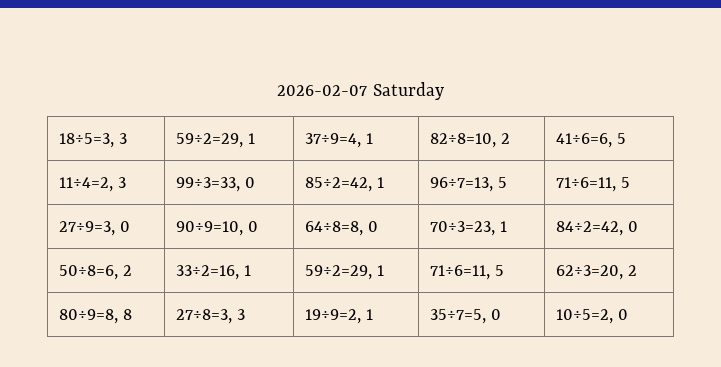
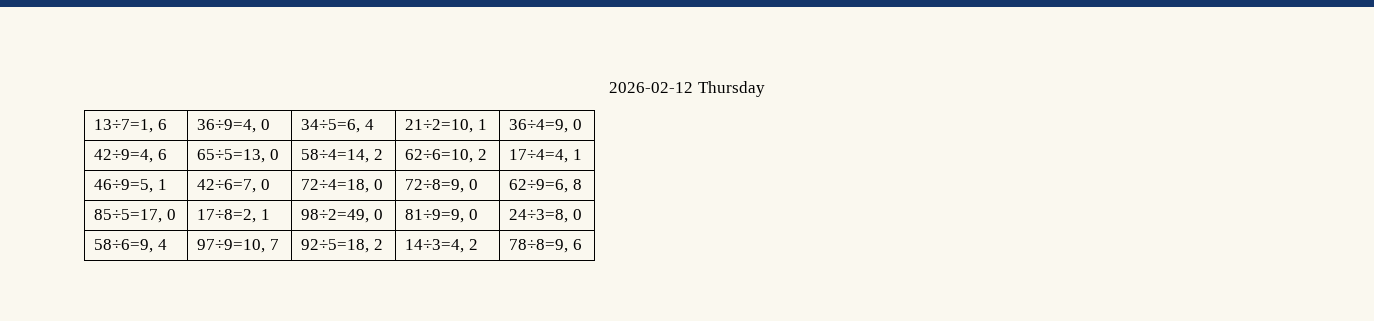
[277,82,444,100] [59,133,128,148] [176,133,256,148] [305,133,374,148] [430,133,511,148] [556,133,627,148] [59,177,127,192] [176,177,256,192] [305,177,385,192] [430,177,508,192] [556,177,631,192] [59,221,131,236] [176,221,259,236] [305,221,379,236] [430,221,508,236] [556,221,639,236] [59,265,133,280] [176,265,252,280] [305,265,385,280] [430,265,505,280] [556,265,638,280] [59,309,133,324] [176,309,246,324] [305,309,374,324] [430,309,502,324] [556,309,629,324] 2026-02-07 Saturday // 18÷5=3, 3 | 59÷2=29, 1 | 37÷9=4, 1 | 82÷8=10, 2 | 41÷6=6, 5 // 11÷4=2, 3 | 99÷3=33, 0 | 85÷2=42, 1 | 96÷7=13, 5 | 71÷6=11, 5 // 27÷9=3, 0 | 90÷9=10, 0 | 64÷8=8, 0 | 70÷3=23, 1 | 84÷2=42, 0 // 50÷8=6, 2 | 33÷2=16, 1 | 59÷2=29, 1 | 71÷6=11, 5 | 62÷3=20, 2 // 80÷9=8, 8 | 27÷8=3, 3 | 19÷9=2, 1 | 35÷7=5, 0 | 10÷5=2, 0 -> [609,81,765,97] [94,119,167,133] [197,119,270,133] [301,119,374,133] [405,119,487,133] [509,119,582,133] [94,149,167,163] [197,149,279,163] [301,149,383,163] [405,149,487,163] [509,149,582,163] [94,179,167,193] [197,179,270,193] [301,179,383,193] [405,179,478,193] [509,179,582,193] [94,209,176,223] [197,209,270,223] [301,209,383,223] [405,209,478,223] [509,209,582,223] [94,239,167,253] [197,239,279,253] [301,239,383,253] [405,239,478,253] [509,239,582,253] 2026-02-12 Thursday // 13÷7=1, 6 | 36÷9=4, 0 | 34÷5=6, 4 | 21÷2=10, 1 | 36÷4=9, 0 // 42÷9=4, 6 | 65÷5=13, 0 | 58÷4=14, 2 | 62÷6=10, 2 | 17÷4=4, 1 // 46÷9=5, 1 | 42÷6=7, 0 | 72÷4=18, 0 | 72÷8=9, 0 | 62÷9=6, 8 // 85÷5=17, 0 | 17÷8=2, 1 | 98÷2=49, 0 | 81÷9=9, 0 | 24÷3=8, 0 // 58÷6=9, 4 | 97÷9=10, 7 | 92÷5=18, 2 | 14÷3=4, 2 | 78÷8=9, 6

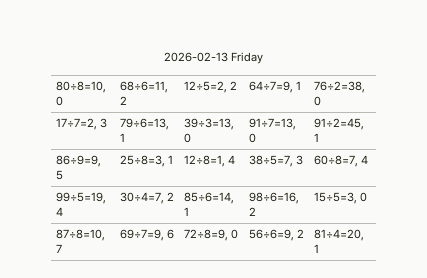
[609,81,765,97] [94,119,167,133] [197,119,270,133] [301,119,374,133] [405,119,487,133] [509,119,582,133] [94,149,167,163] [197,149,279,163] [301,149,383,163] [405,149,487,163] [509,149,582,163] [94,179,167,193] [197,179,270,193] [301,179,383,193] [405,179,478,193] [509,179,582,193] [94,209,176,223] [197,209,270,223] [301,209,383,223] [405,209,478,223] [509,209,582,223] [94,239,167,253] [197,239,279,253] [301,239,383,253] [405,239,478,253] [509,239,582,253] 2026-02-12 Thursday // 13÷7=1, 6 | 36÷9=4, 0 | 34÷5=6, 4 | 21÷2=10, 1 | 36÷4=9, 0 // 42÷9=4, 6 | 65÷5=13, 0 | 58÷4=14, 2 | 62÷6=10, 2 | 17÷4=4, 1 // 46÷9=5, 1 | 42÷6=7, 0 | 72÷4=18, 0 | 72÷8=9, 0 | 62÷9=6, 8 // 85÷5=17, 0 | 17÷8=2, 1 | 98÷2=49, 0 | 81÷9=9, 0 | 24÷3=8, 0 // 58÷6=9, 4 | 97÷9=10, 7 | 92÷5=18, 2 | 14÷3=4, 2 | 78÷8=9, 6 -> [163,52,264,64] [56,81,107,93] [56,96,64,106] [120,81,169,93] [120,96,128,105] [184,81,238,93] [249,81,302,93] [314,81,366,93] [314,96,322,106] [56,118,108,130] [120,118,170,130] [120,133,126,142] [184,118,235,130] [184,133,192,143] [249,118,297,130] [249,133,257,143] [314,118,365,130] [314,133,320,142] [56,155,102,167] [56,170,64,180] [120,155,174,167] [184,155,236,167] [249,155,304,167] [314,155,369,167] [56,192,107,204] [56,207,64,216] [120,192,175,204] [184,192,235,204] [184,207,190,216] [249,192,300,204] [249,207,257,216] [314,192,368,204] [56,229,106,241] [56,244,63,253] [120,229,175,241] [184,229,239,241] [249,229,305,241] [314,229,365,241] [314,244,320,253] 2026-02-13 Friday // 80÷8=10, 0 | 68÷6=11, 2 | 12÷5=2, 2 | 64÷7=9, 1 | 76÷2=38, 0 // 17÷7=2, 3 | 79÷6=13, 1 | 39÷3=13, 0 | 91÷7=13, 0 | 91÷2=45, 1 // 86÷9=9, 5 | 25÷8=3, 1 | 12÷8=1, 4 | 38÷5=7, 3 | 60÷8=7, 4 // 99÷5=19, 4 | 30÷4=7, 2 | 85÷6=14, 1 | 98÷6=16, 2 | 15÷5=3, 0 // 87÷8=10, 7 | 69÷7=9, 6 | 72÷8=9, 0 | 56÷6=9, 2 | 81÷4=20, 1

